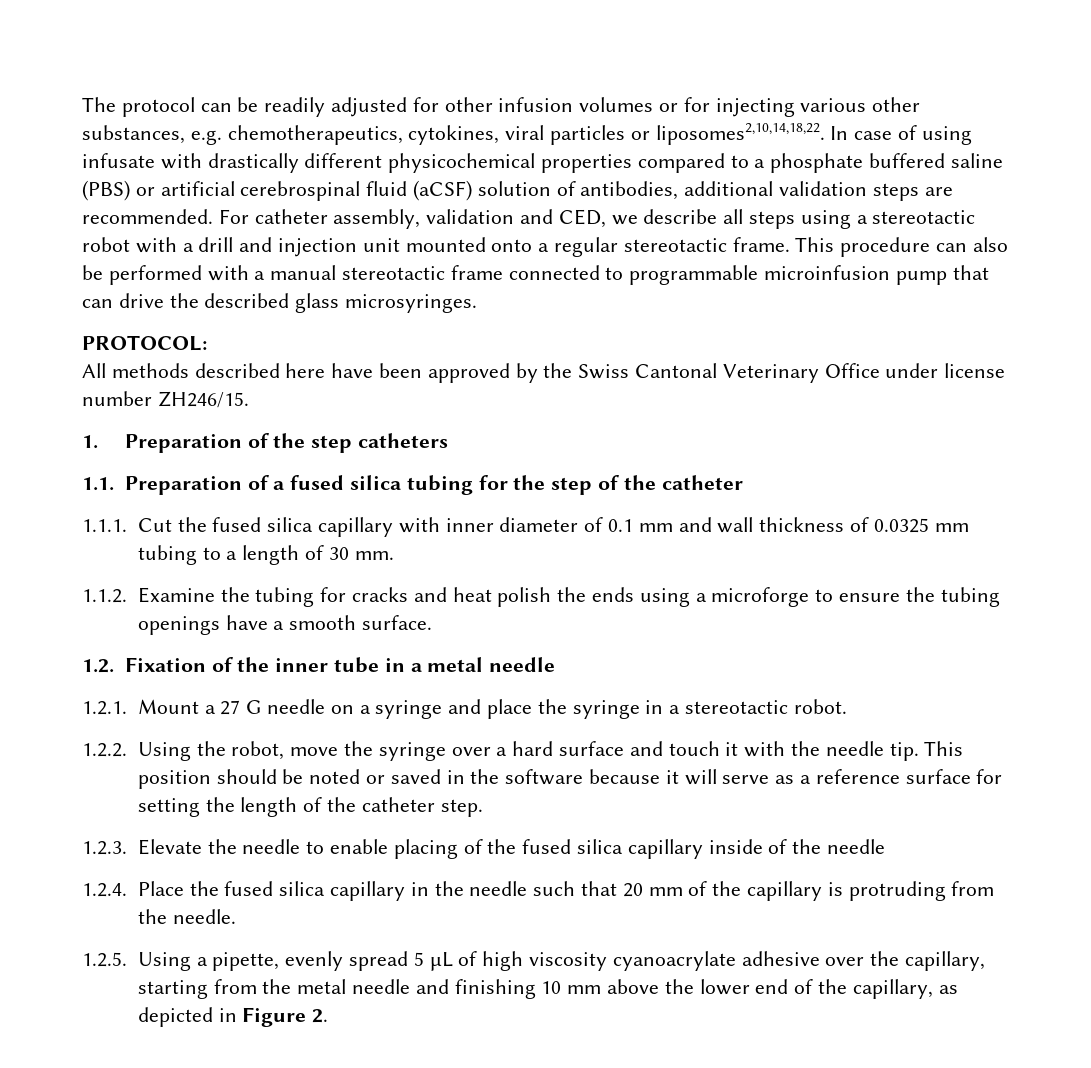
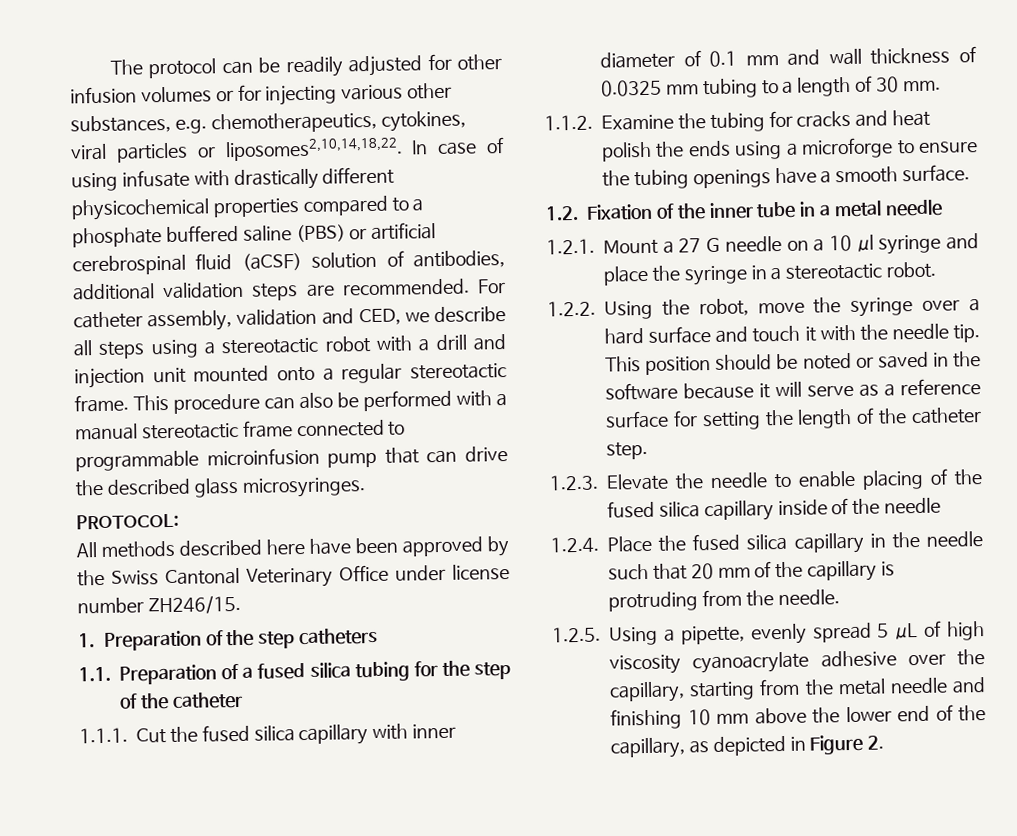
(371, 709) none -> [828,234,874,252] 10 μl

